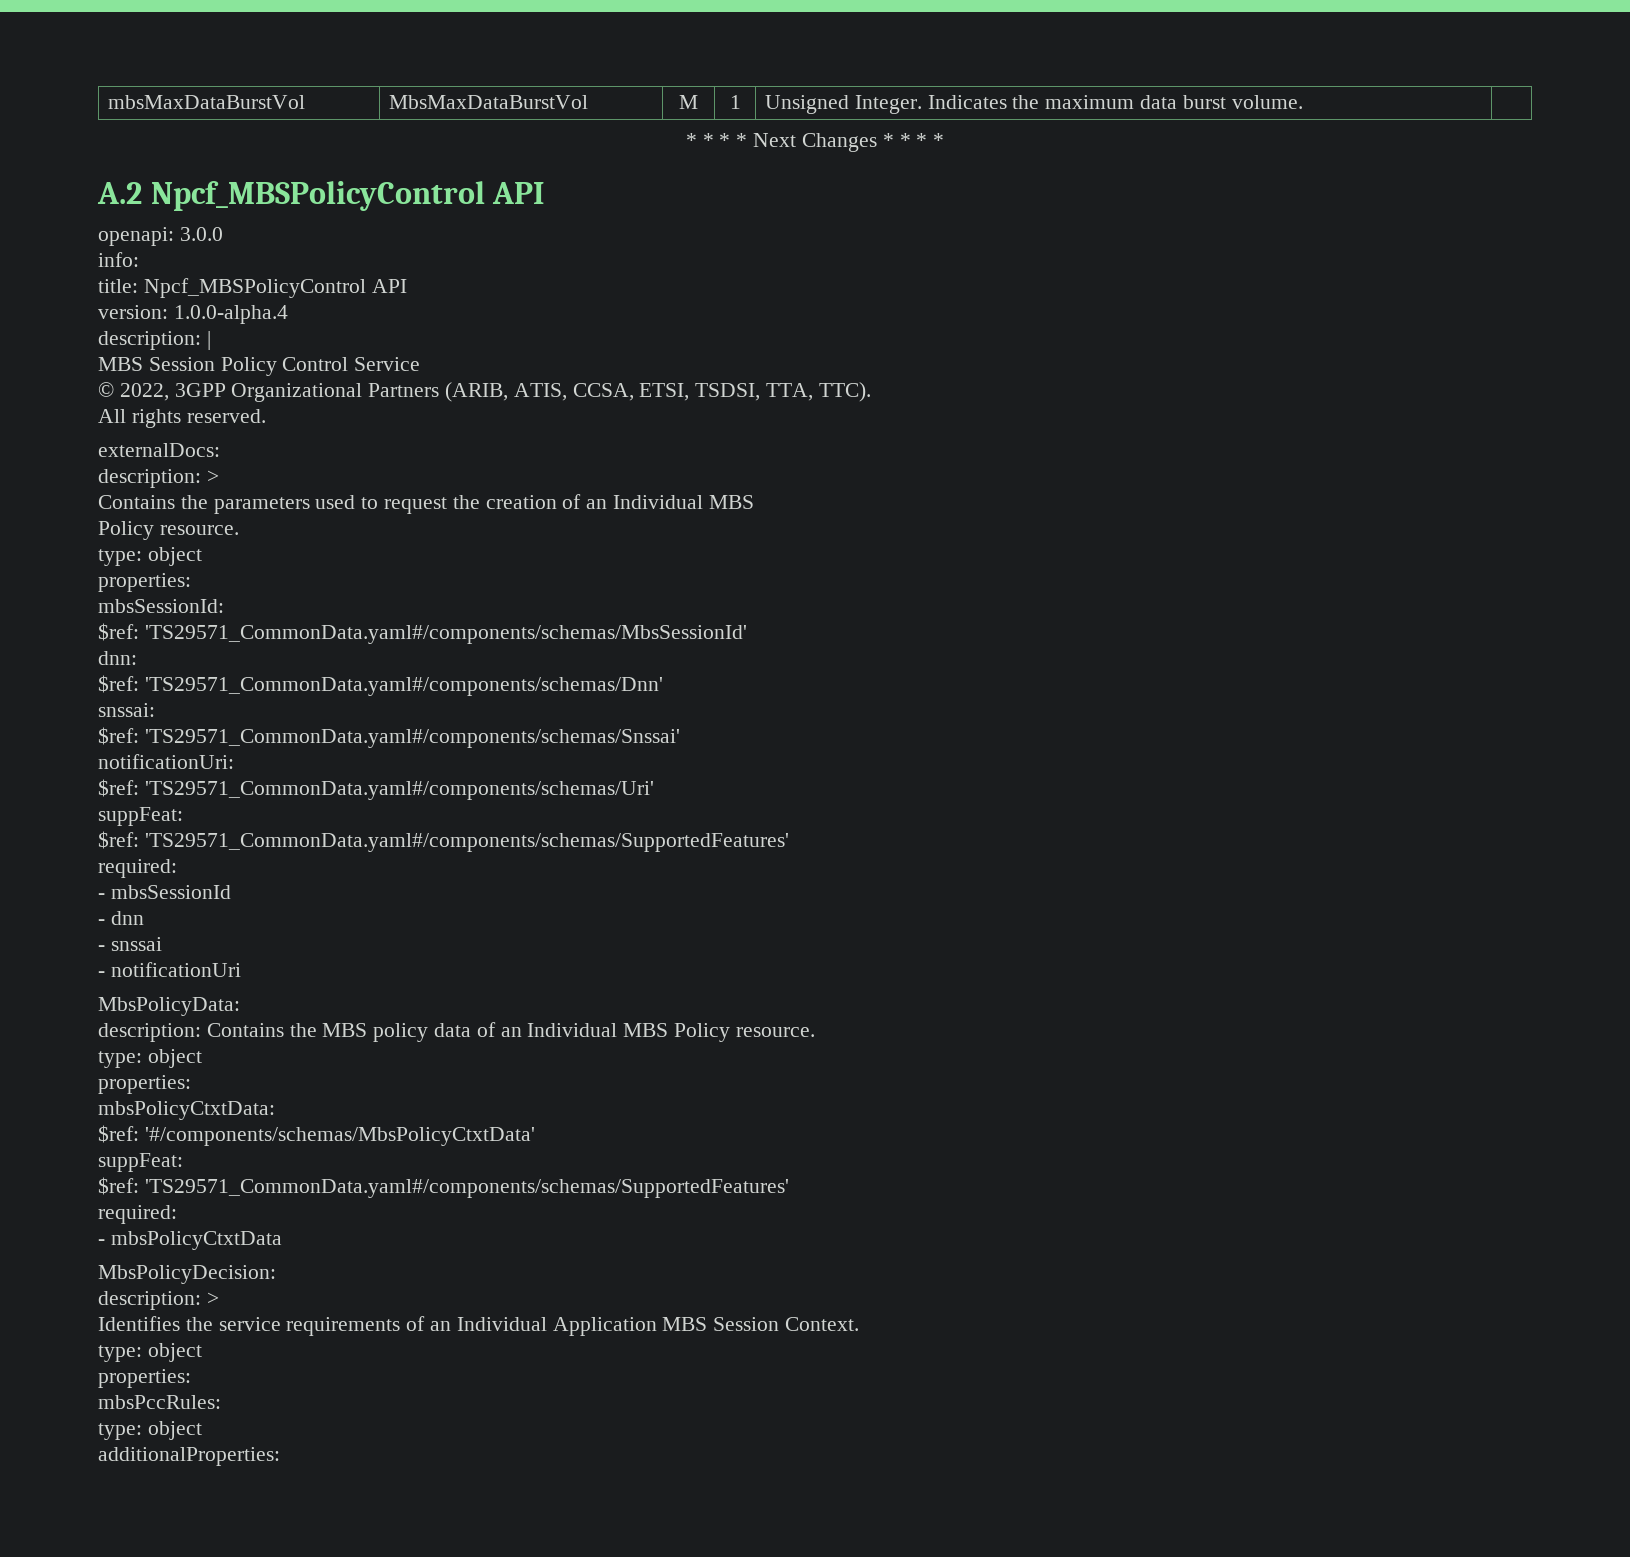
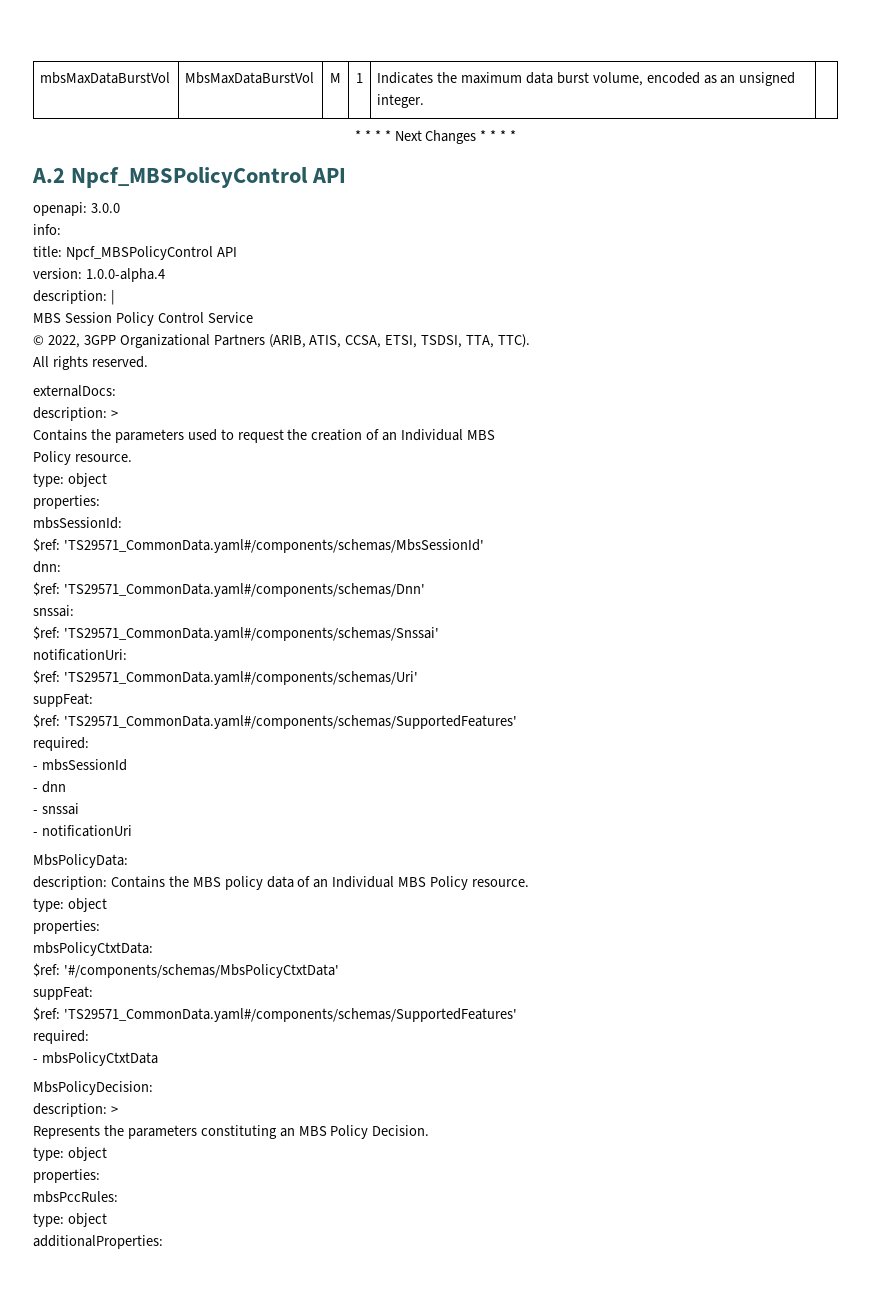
[765,95,922,114] Unsigned Integer. -> (363, 78) none
[1231,95,1303,109] volume. -> [592,72,796,86] [377,94,425,108] volume, encoded as an unsigned integer.
[98,1316,860,1336] Identifies the service requirements of an Individual Application MBS Session Context. -> [33,1125,430,1139] Represents the parameters constituting an MBS Policy Decision.

